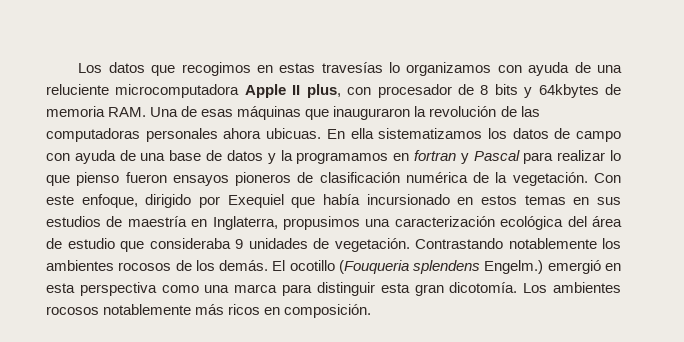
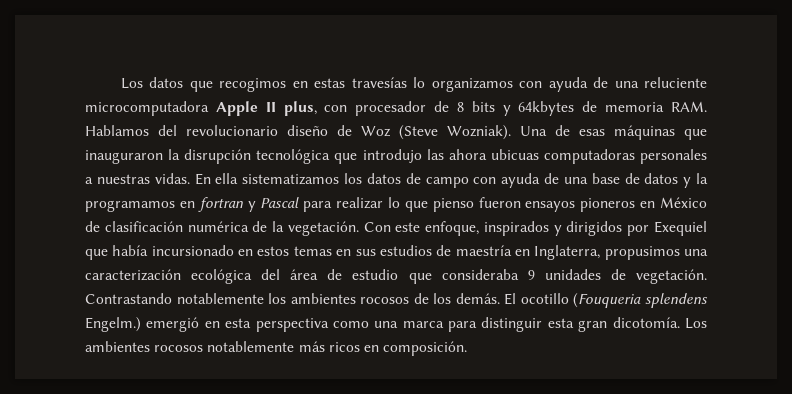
(147, 112) none -> [85,125,511,140] Hablamos del revolucionario diseño de Woz (Steve Wozniak).
[429,106,540,117] [46,128,322,142] revolución de las computadoras personales ahora ubicuas. -> [184,149,708,164] [85,173,190,184] disrupción tecnológica que introdujo las ahora ubicuas computadoras personales a nuestras vidas.
(292, 179) none -> [640,197,707,208] en México
[145,194,192,208] dirigido -> [483,221,623,236] inspirados y dirigidos

